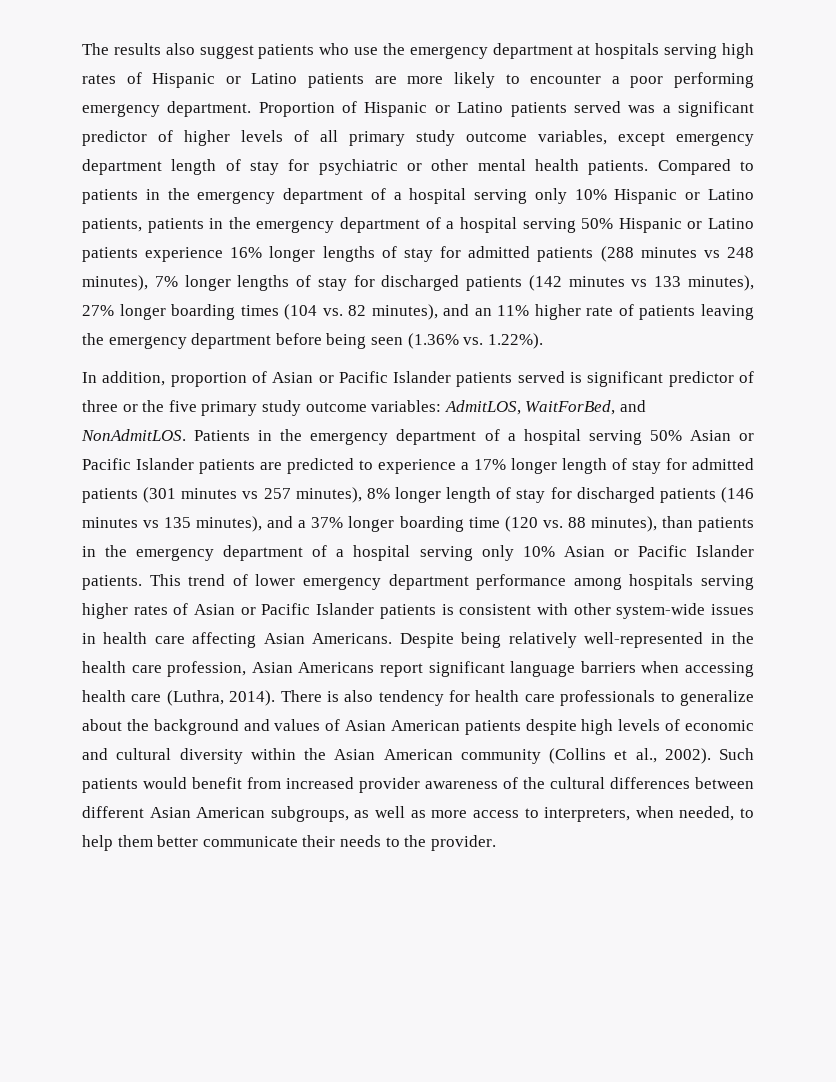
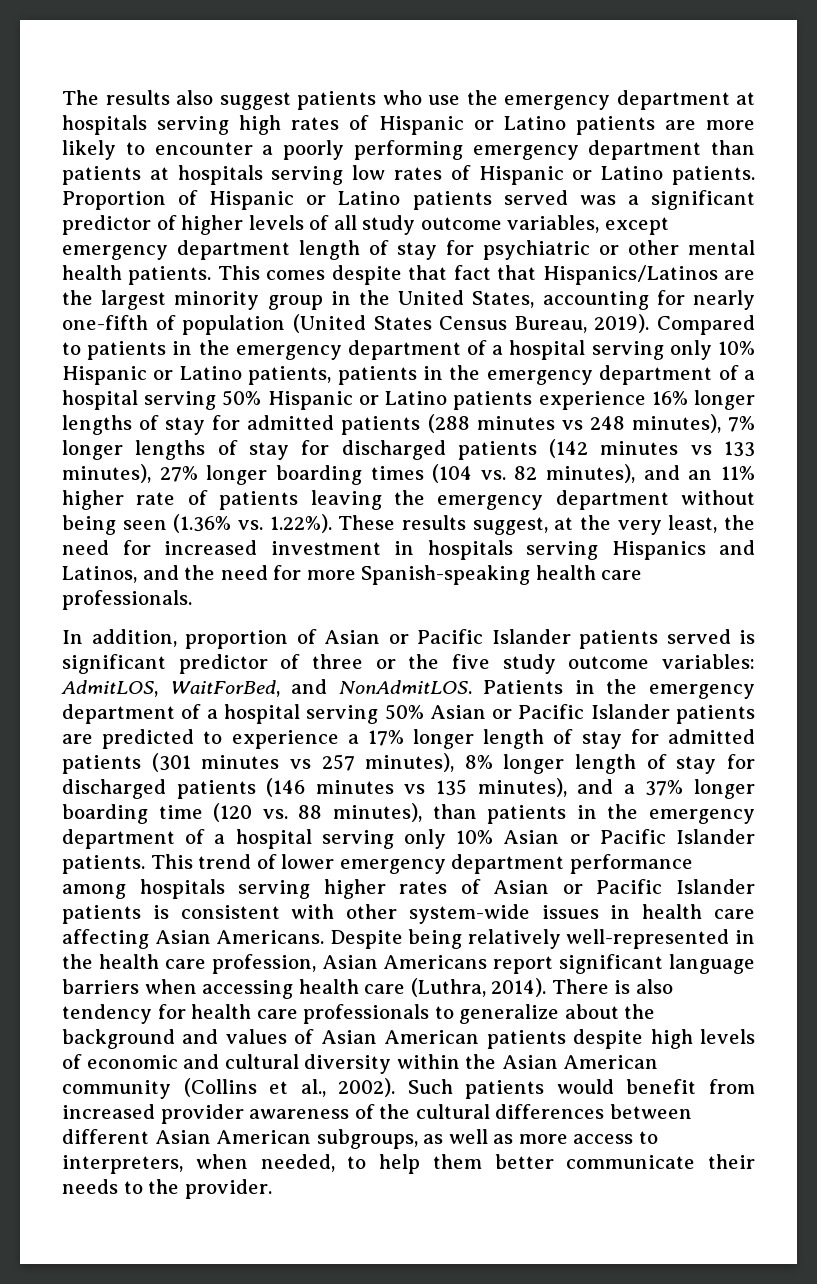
[630,76,664,88] poor -> [283,140,344,160] poorly
[167,101,252,117] department. -> [588,140,755,160] [62,165,755,185] department than patients at hospitals serving low rates of Hispanic or Latino patients.
[349,131,405,146] primary -> (357, 222) none
(649, 167) none -> [217,265,756,285] [62,290,755,310] [62,314,650,335] This comes despite that fact that Hispanics/Latinos are the largest minority group in the United States, accounting for nearly one-fifth of population (United States Census Bureau, 2019).
[275,333,322,345] before -> [681,490,755,505] without
(543, 341) none -> [338,515,755,535] [62,540,755,560] [62,565,643,585] [62,590,192,610] These results suggest, at the very least, the need for increased investment in hospitals serving Hispanics and Latinos, and the need for more Spanish-speaking health care professionals.
[201,401,258,416] primary -> (491, 661) none

